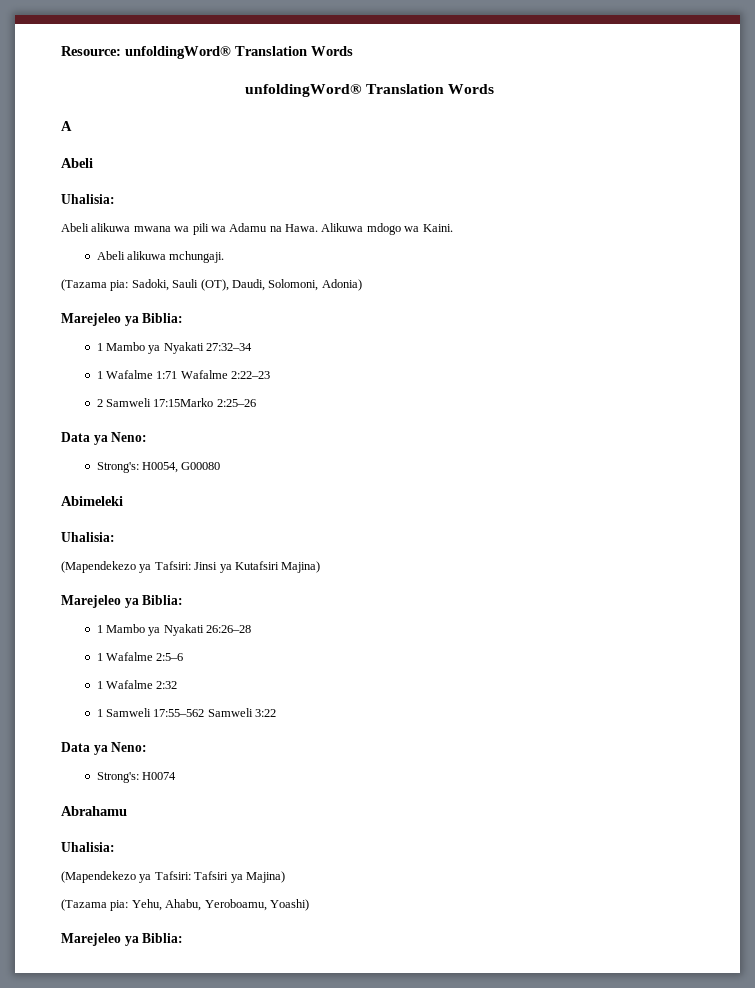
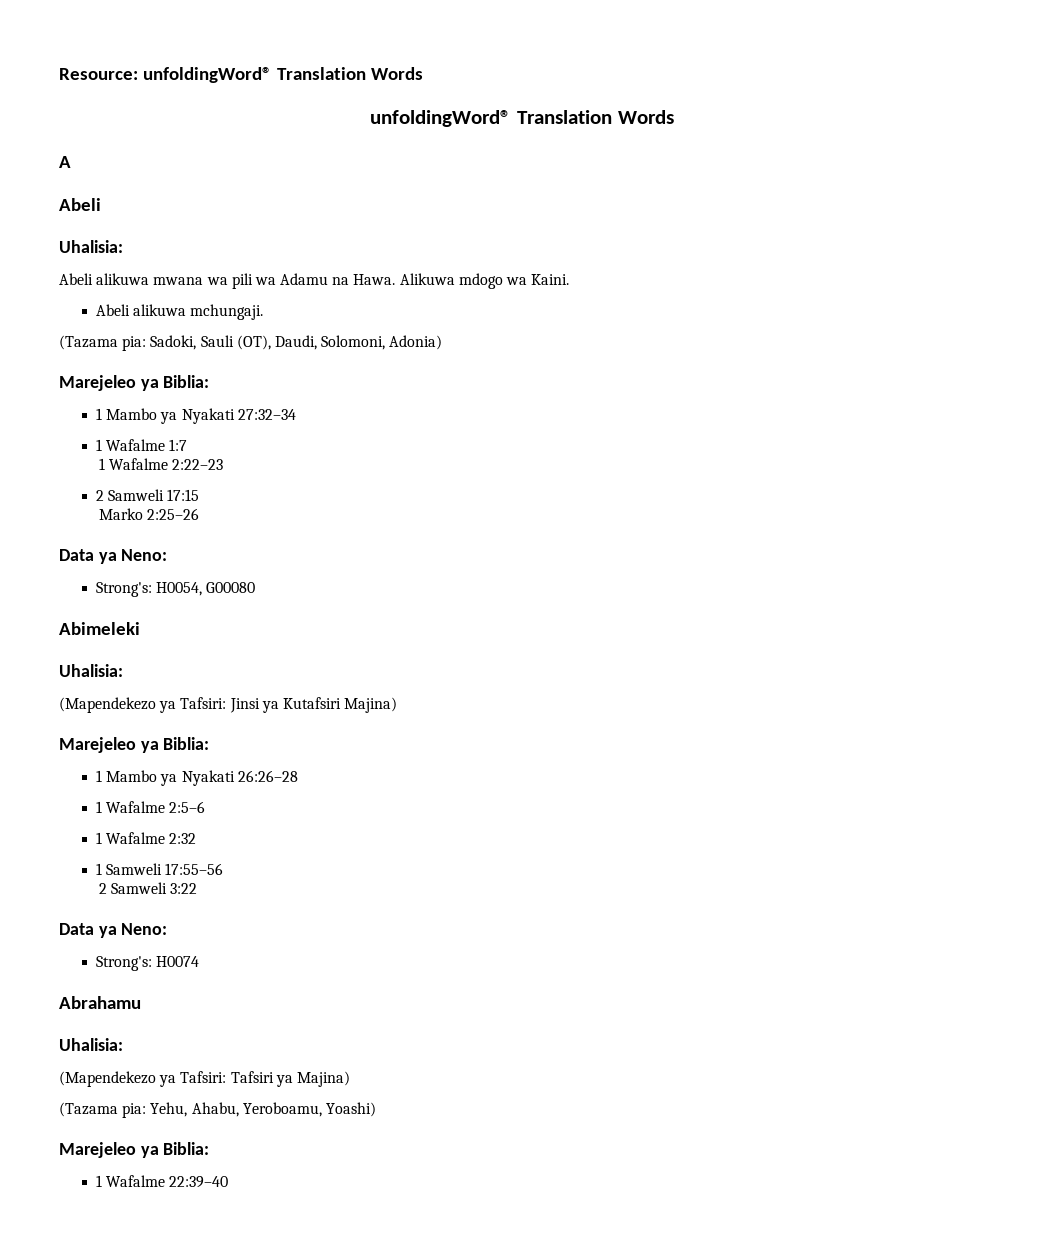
[156,371,178,379] 1:71 -> [169,439,188,451] [98,458,105,470] 1:7 // 1
[153,398,214,407] 17:15Marko -> [167,489,200,501] [98,508,143,520] 17:15 // Marko
[153,709,205,717] 17:55–562 -> [165,863,224,875] [98,883,107,894] 17:55–56 // 2
(184, 938) none -> [96,1175,229,1188] // 1 Wafalme 22:39–40

